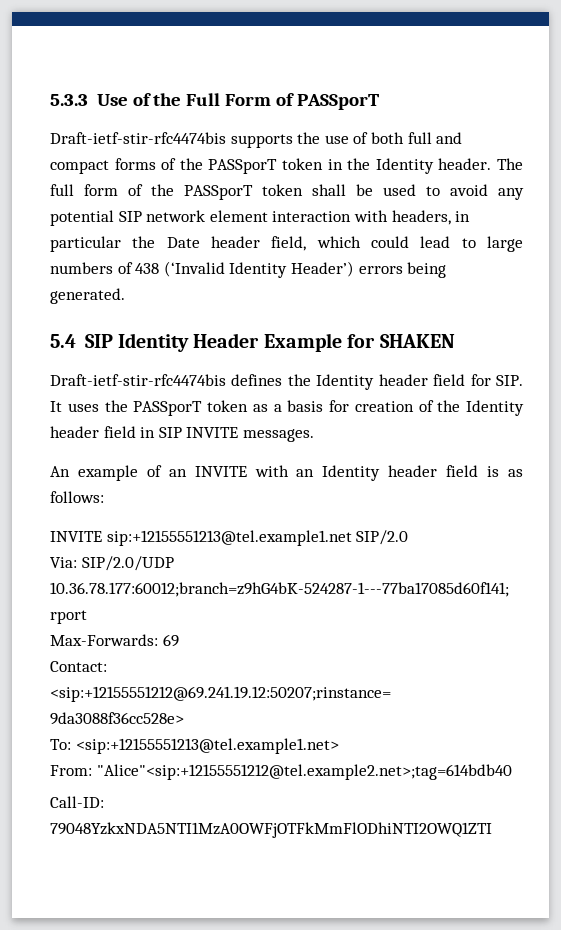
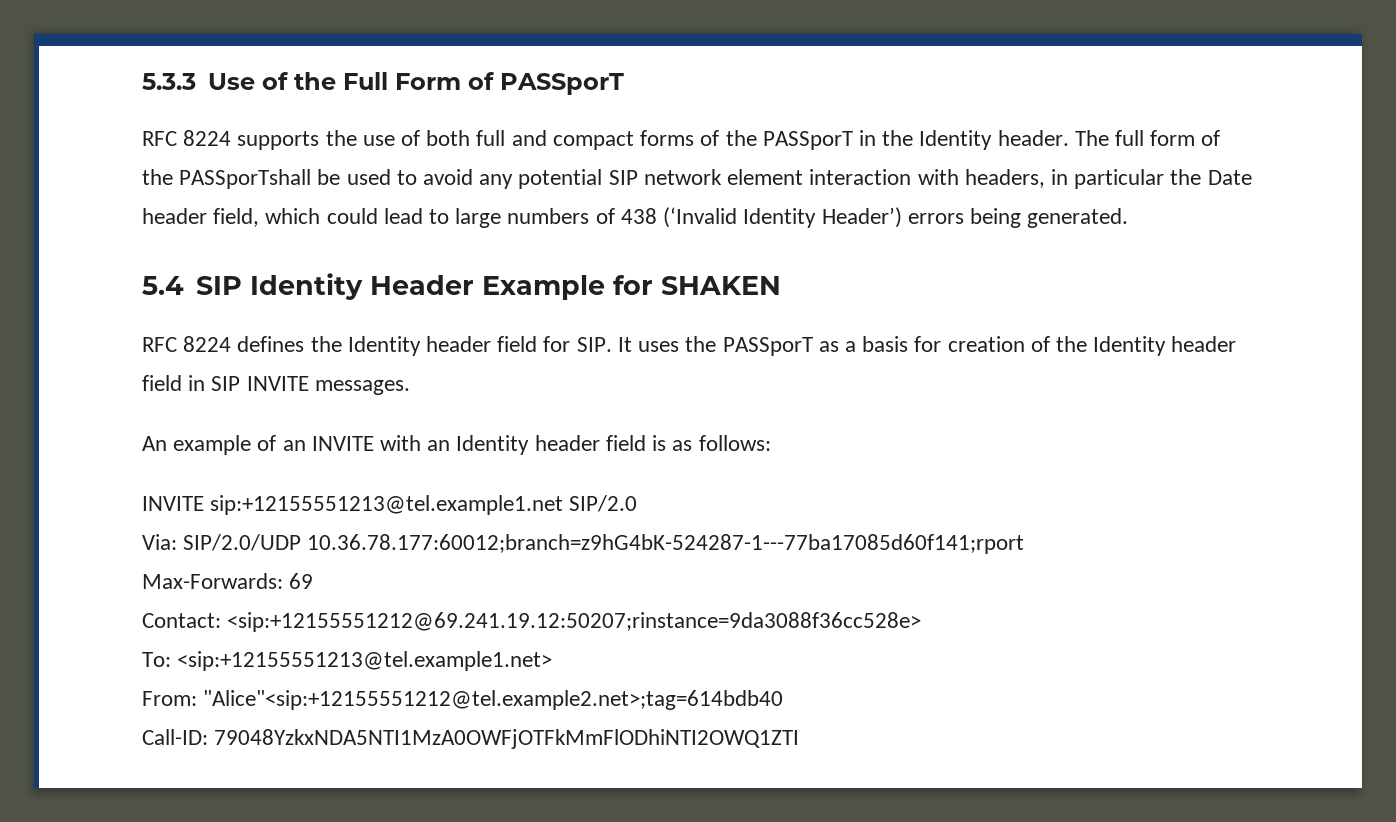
[50,132,226,144] Draft-ietf-stir-rfc4474bis -> [142,130,232,146] RFC 8224
[282,158,323,170] token -> (853, 140) none
[184,184,346,200] PASSporT token shall -> [179,169,312,189] PASSporTshall
[50,374,226,386] Draft-ietf-stir-rfc4474bis -> [142,336,232,352] RFC 8224
[207,400,248,412] token -> (813, 346) none

